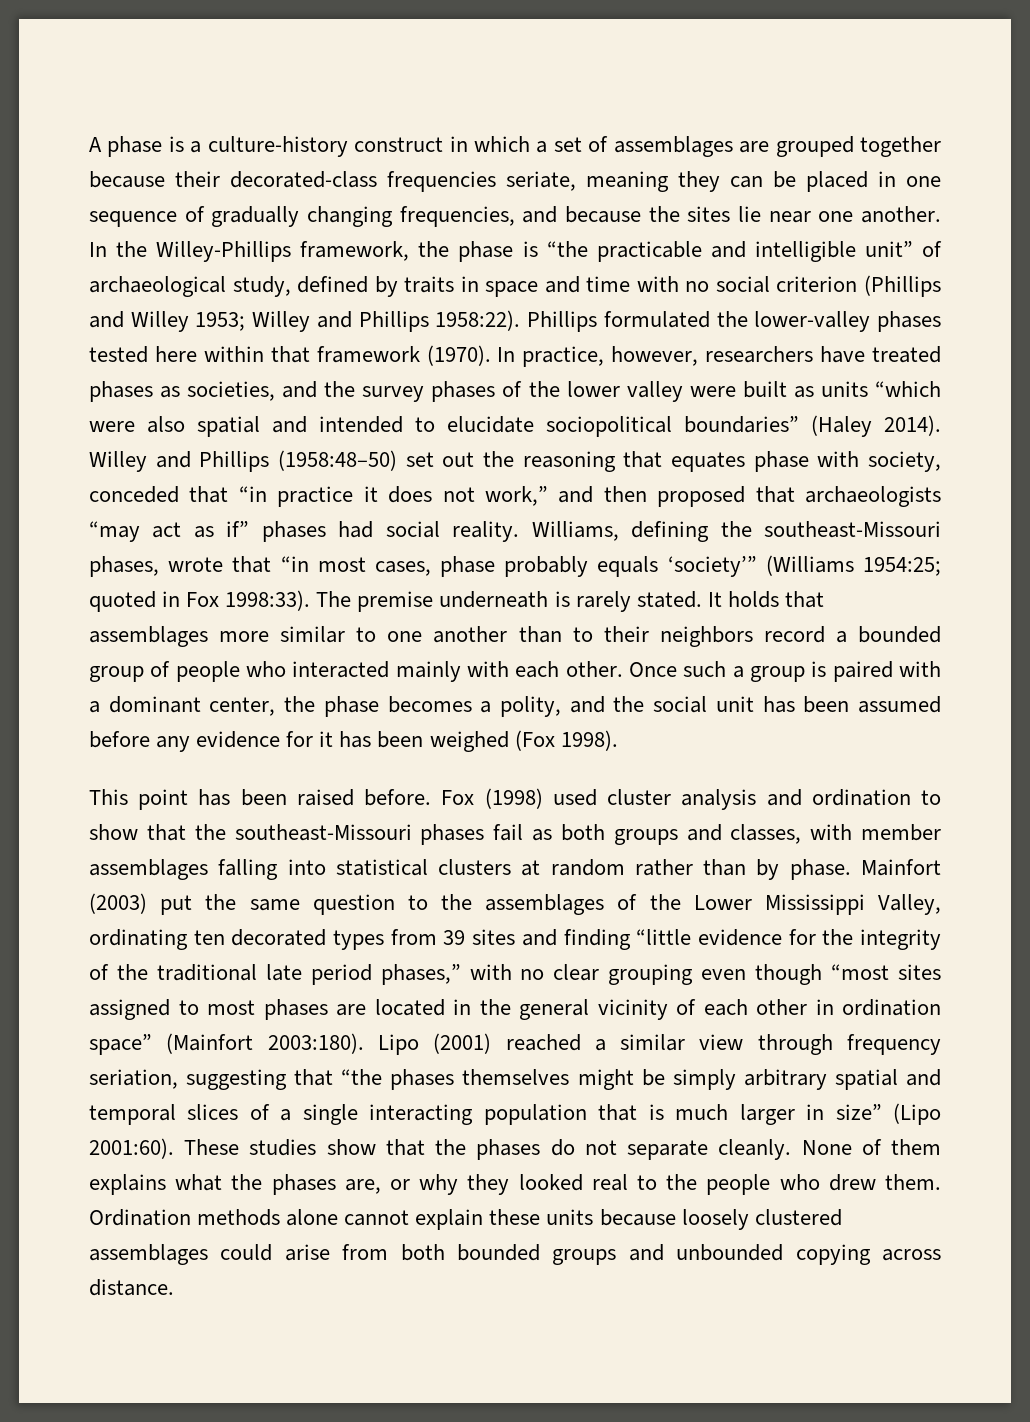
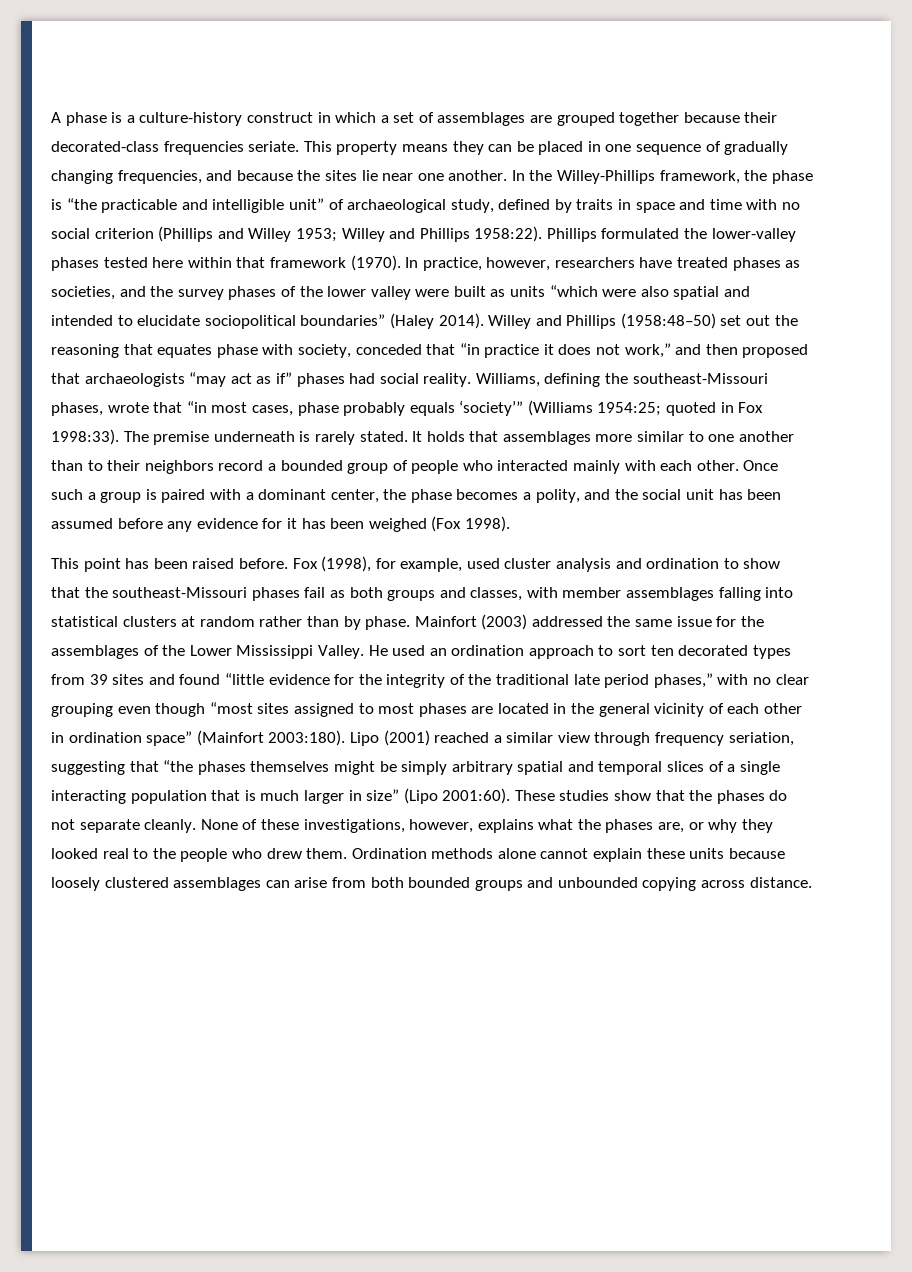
[506,171,669,192] seriate, meaning -> [248,141,448,155] seriate. This property means
[484,788,543,809] (1998) -> [321,556,463,572] (1998), for example,
[160,895,193,915] put -> [531,616,603,627] addressed
[312,894,428,915] question to -> [676,616,737,627] issue for
[877,894,941,915] [89,929,188,950] Valley, ordinating -> [317,645,647,659] Valley. He used an ordination approach to sort
[563,929,631,950] finding -> [179,674,221,685] found
[891,1139,942,1155] them -> [260,819,474,833] these investigations, however,
[220,1244,273,1261] could -> [265,880,290,888] can

